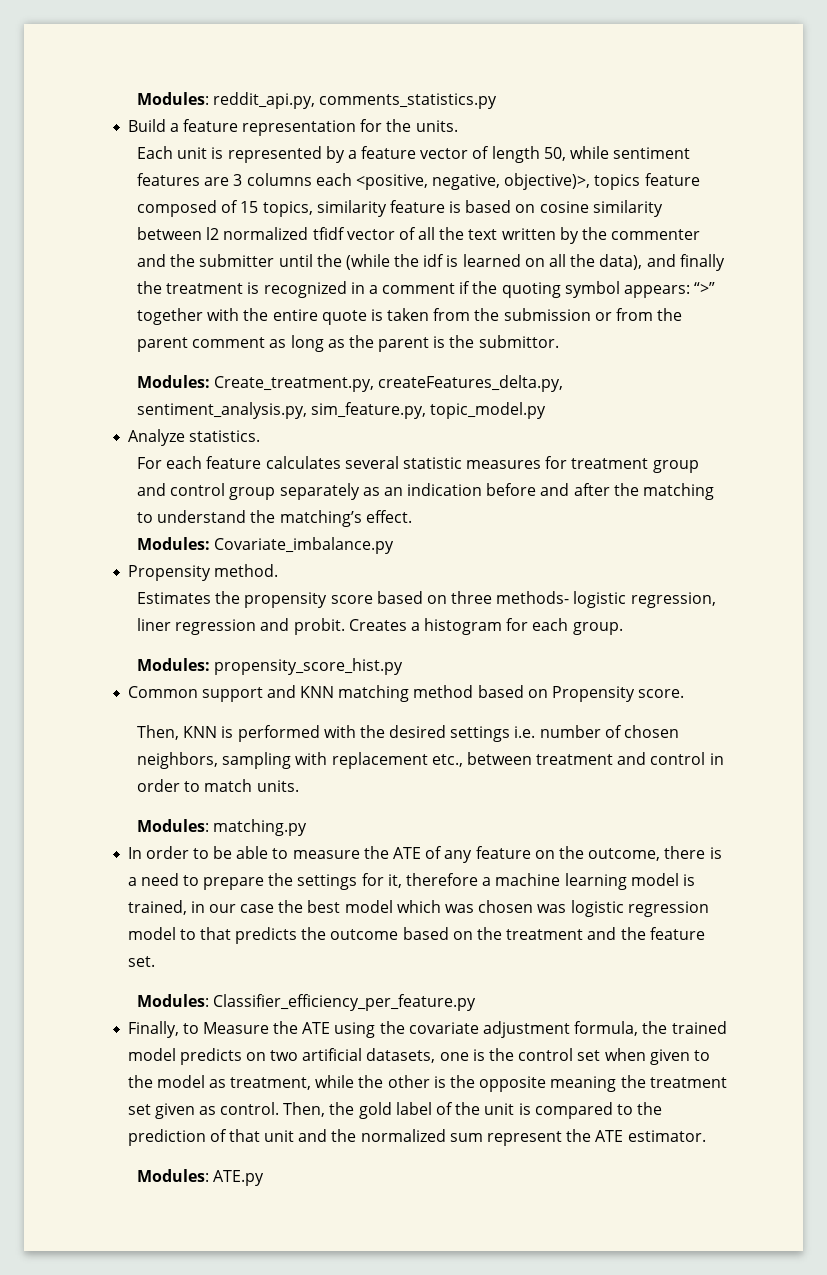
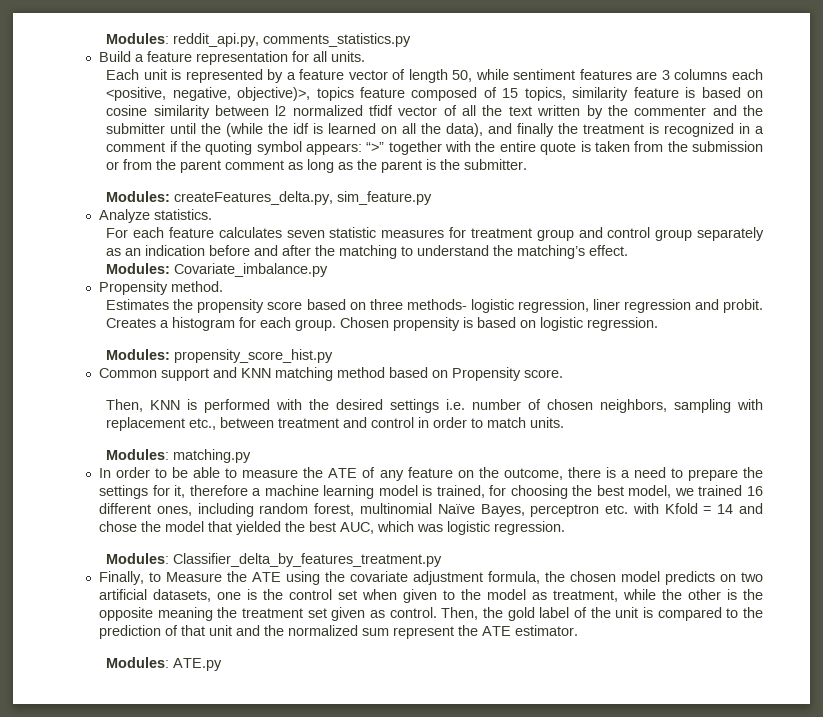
[386,119,412,132] the -> [313,51,328,62] all
[478,335,559,348] [136,375,564,392] [136,402,547,419] submittor. // Modules: Create_treatment.py, createFeatures_delta.py, sentiment_analysis.py, sim_feature.py, topic_model.py -> [464,159,528,170] [106,191,433,205] submitter. // Modules: createFeatures_delta.py, sim_feature.py
[344,456,399,469] several -> [286,230,325,238] seven
(623, 628) none -> [340,317,659,331] Chosen propensity is based on logistic regression.
[190,900,709,917] [127,927,705,944] [127,956,155,967] [136,994,477,1011] in our case the best model which was chosen was logistic regression model to that predicts the outcome based on the treatment and the feature set. // Modules: Classifier_efficiency_per_feature.py -> [489,485,763,499] [99,503,763,517] [99,521,566,535] [106,553,443,567] for choosing the best model, we trained 16 different ones, including random forest, multinomial Naïve Bayes, perceptron etc. with Kfold = 14 and chose the model that yielded the best AUC, which was logistic regression. // Modules: Classifier_delta_by_features_treatment.py
[671,1021,727,1034] trained -> [570,571,617,582] chosen

